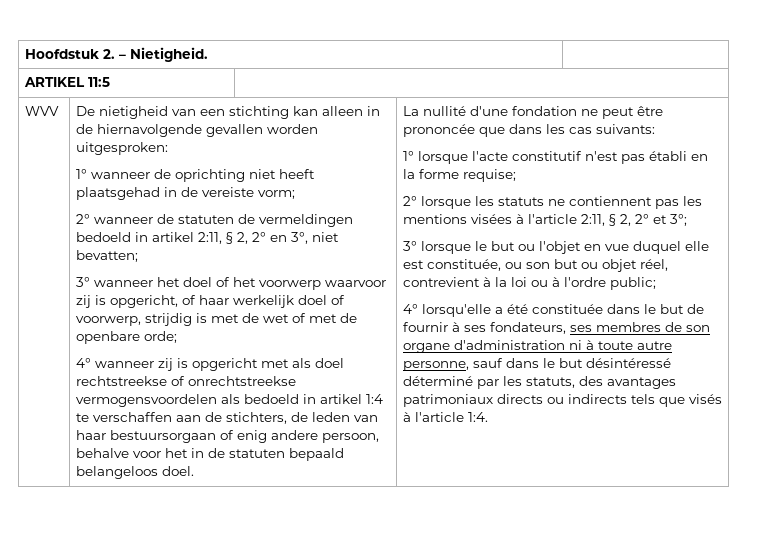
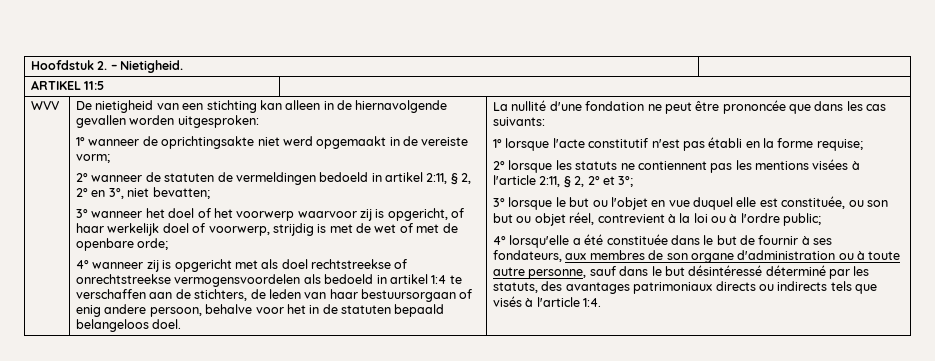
[174,169,315,182] [75,187,160,200] oprichting niet heeft plaatsgehad -> [161,136,387,149] oprichtingsakte niet werd opgemaakt
[569,325,592,332] ses -> [565,253,587,260] aux
[568,340,582,350] ni -> [838,253,854,260] ou

